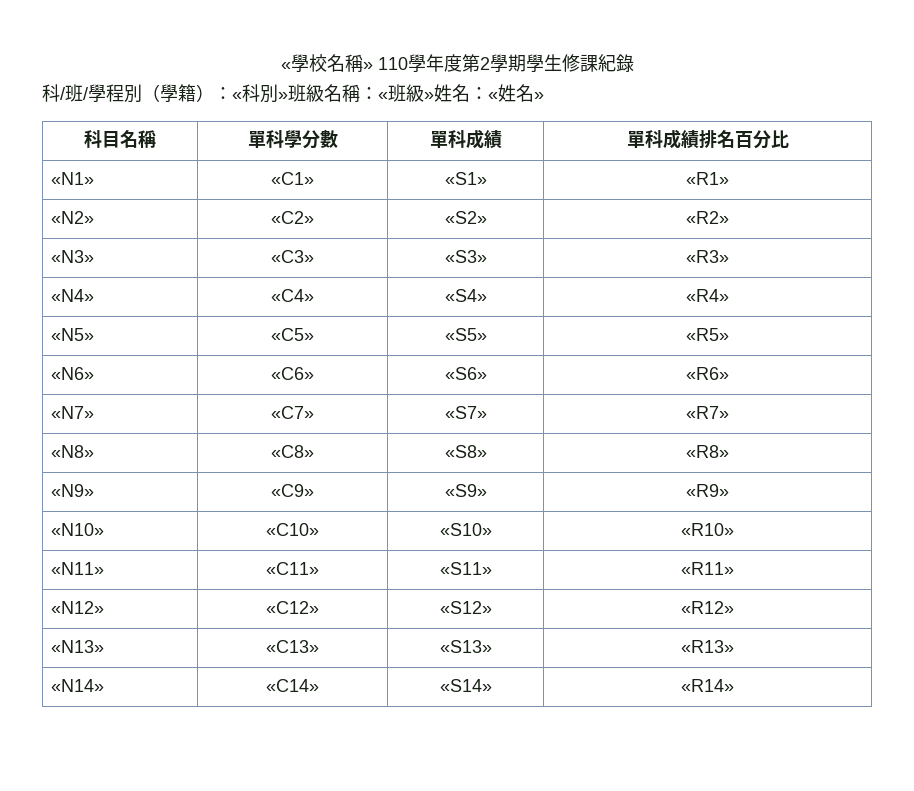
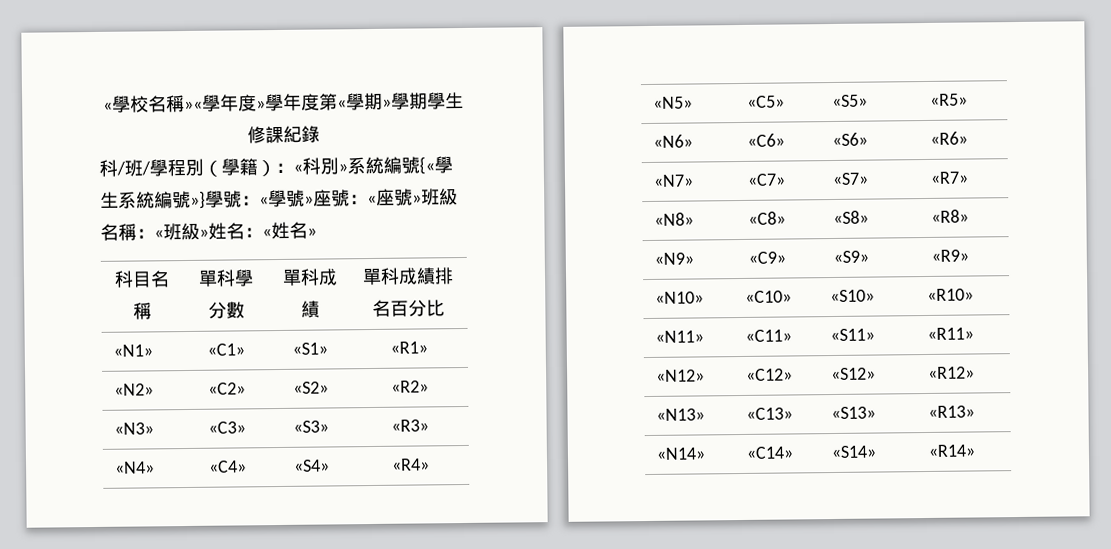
[362,54,490,72] » 110學年度第2 -> [183,92,392,112] »«學年度»學年度第«學期»
(288, 96) none -> [347,156,453,175] [100,188,422,209] 系統編號{«學生系統編號»}學號：«學號»座號：«座號»

